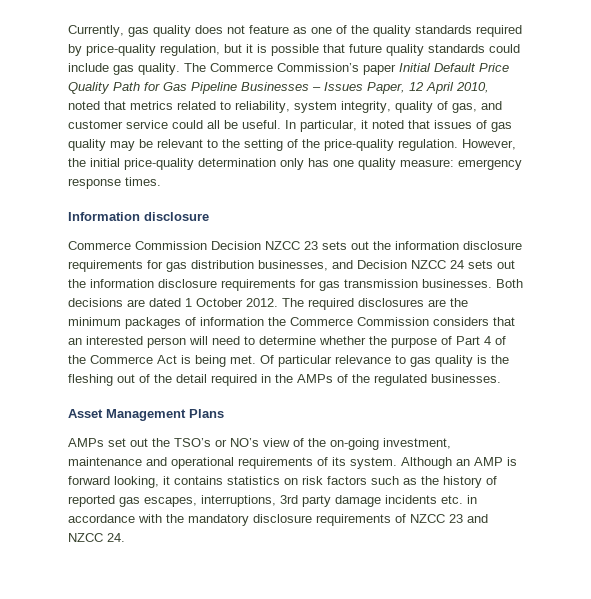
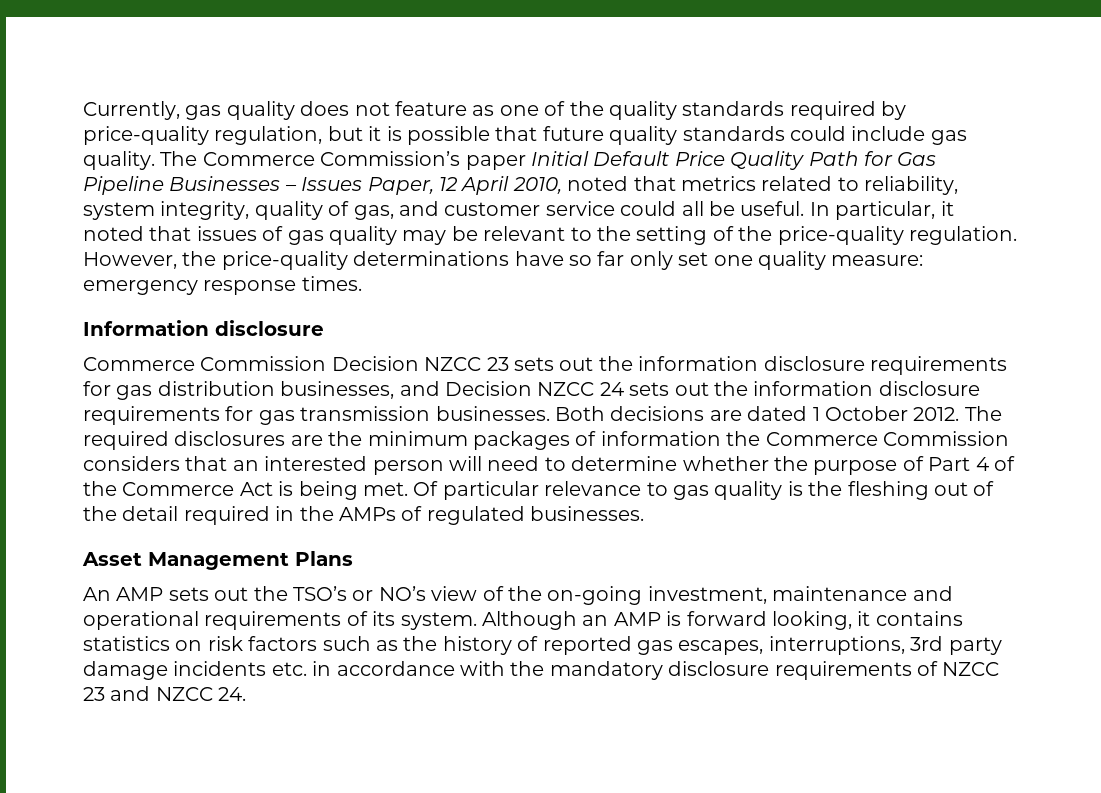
[90,158,329,170] initial price-quality determination only has -> [221,251,709,270] price-quality determinations have so far only set
[352,374,370,383] the -> (423, 513) none
[68,438,126,447] AMPs set -> [83,587,209,601] An AMP sets

